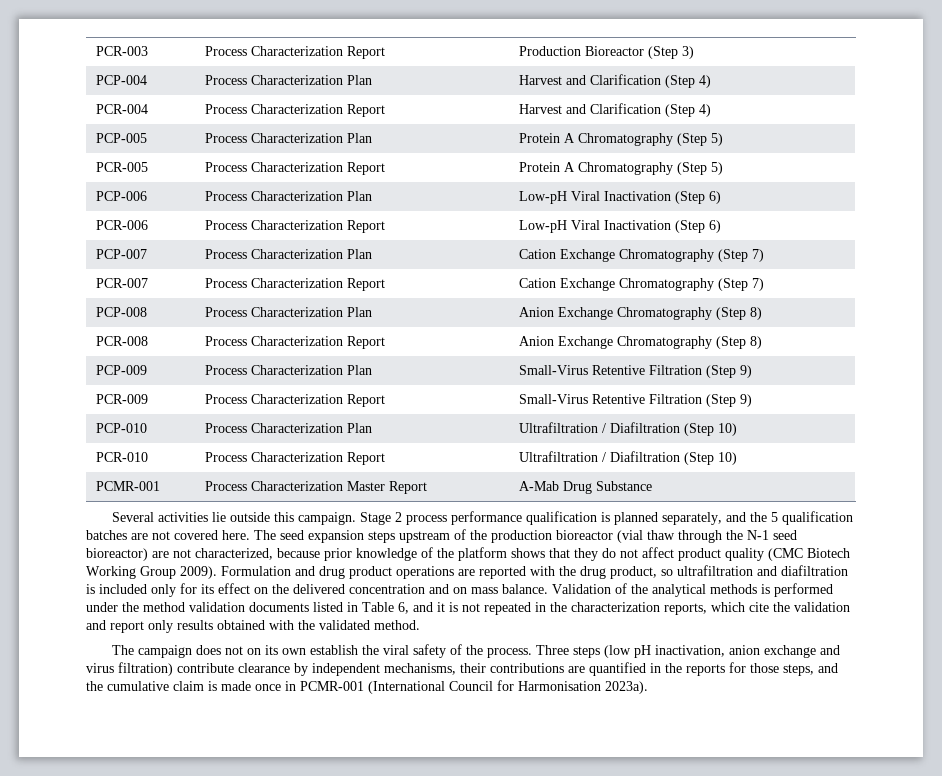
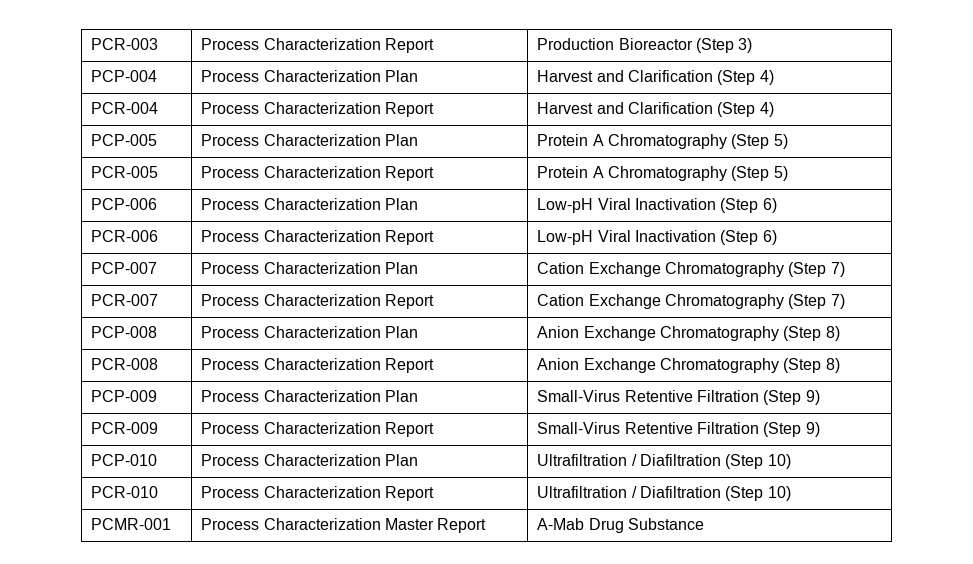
[111,511,853,525] [86,529,797,543] [86,547,850,561] [86,565,848,579] [86,583,833,597] [86,602,850,615] [86,620,420,633] [111,644,840,658] [86,662,838,676] [86,680,648,694] // Several activities lie outside this campaign. Stage 2 process performance qualification is planned separately, and the 5 qualification batches are not covered here. The seed expansion steps upstream of the production bioreactor (vial thaw through the N-1 seed bioreactor) are not characterized, because prior knowledge of the platform shows that they do not affect product quality (CMC Biotech Working Group 2009). Formulation and drug product operations are reported with the drug product, so ultrafiltration and diafiltration is included only for its effect on the delivered concentration and on mass balance. Validation of the analytical methods is performed under the method validation documents listed in Table 6, and it is not repeated in the characterization reports, which cite the validation and report only results obtained with the validated method. // The campaign does not on its own establish the viral safety of the process. Three steps (low pH inactivation, anion exchange and virus filtration) contribute clearance by independent mechanisms, their contributions are quantified in the reports for those steps, and the cumulative claim is made once in PCMR-001 (International Council for Harmonisation 2023a). -> (704, 524) none

